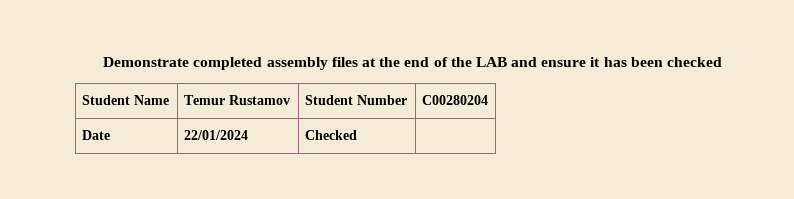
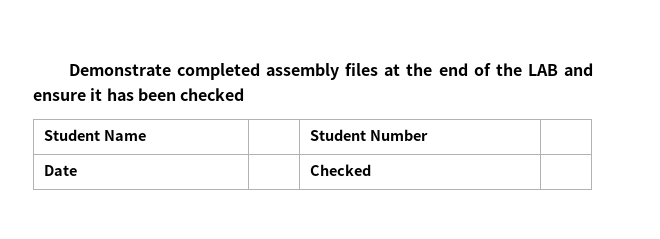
[183,95,290,105] Temur Rustamov -> (146, 135) none
[421,95,488,105] C00280204 -> (428, 135) none
[183,130,248,140] 22/01/2024 -> (77, 170) none

